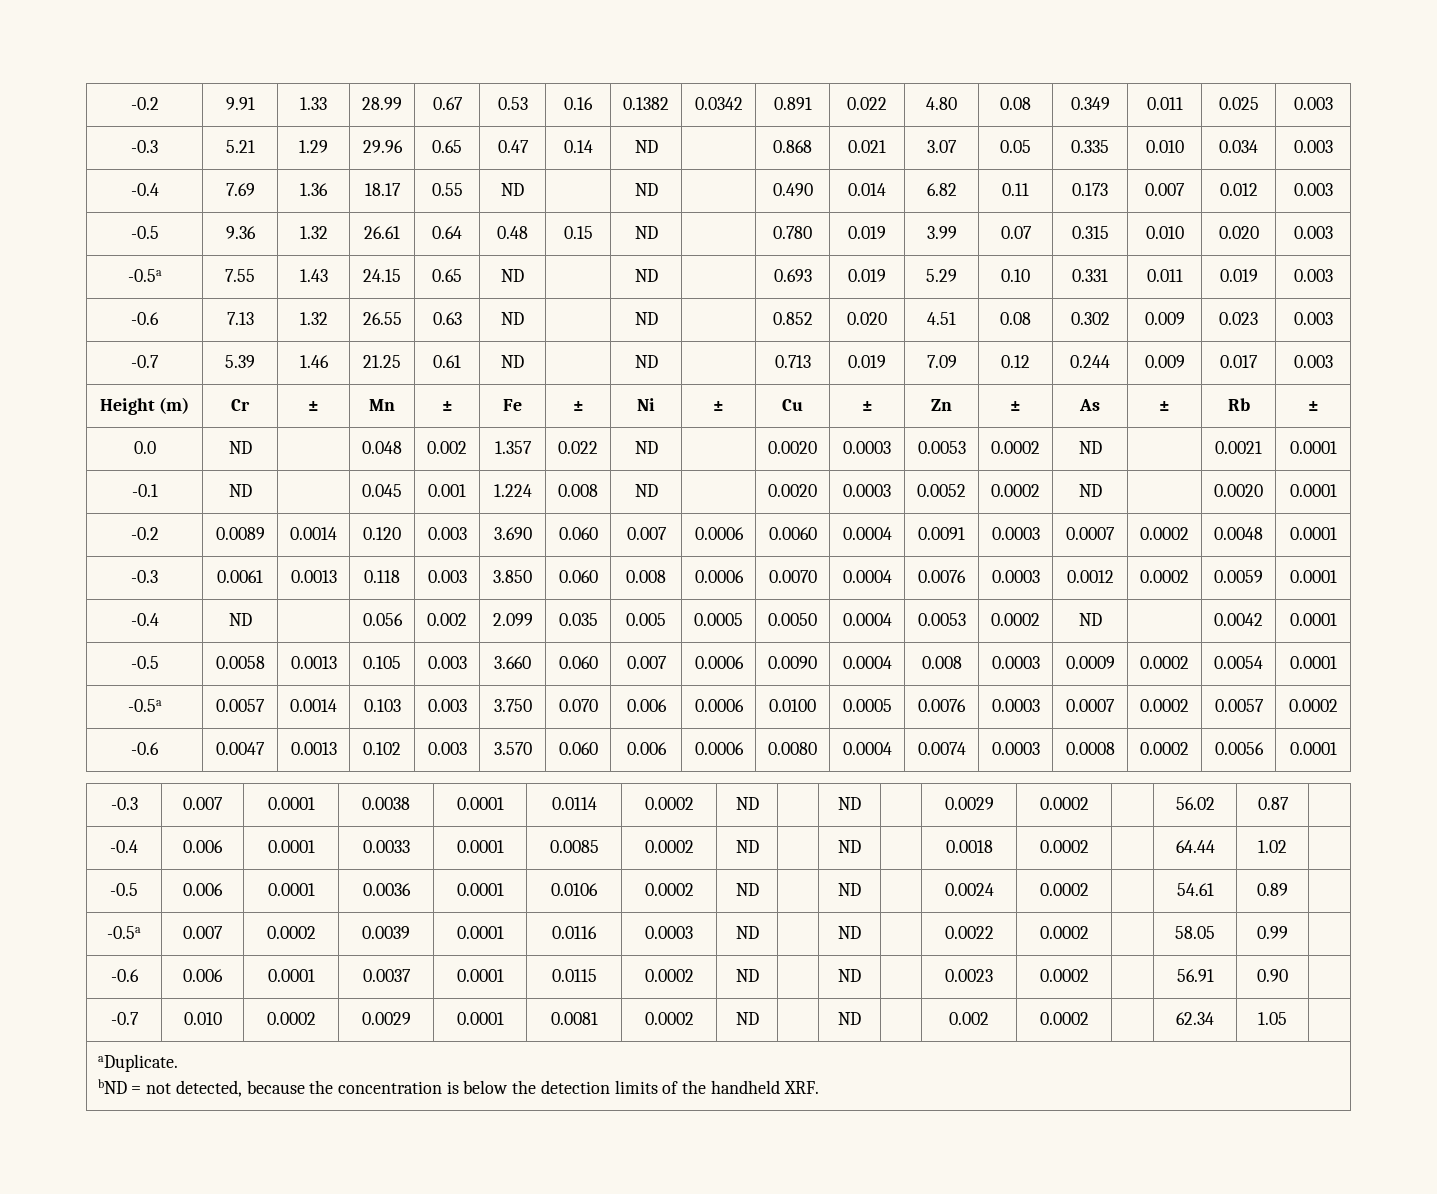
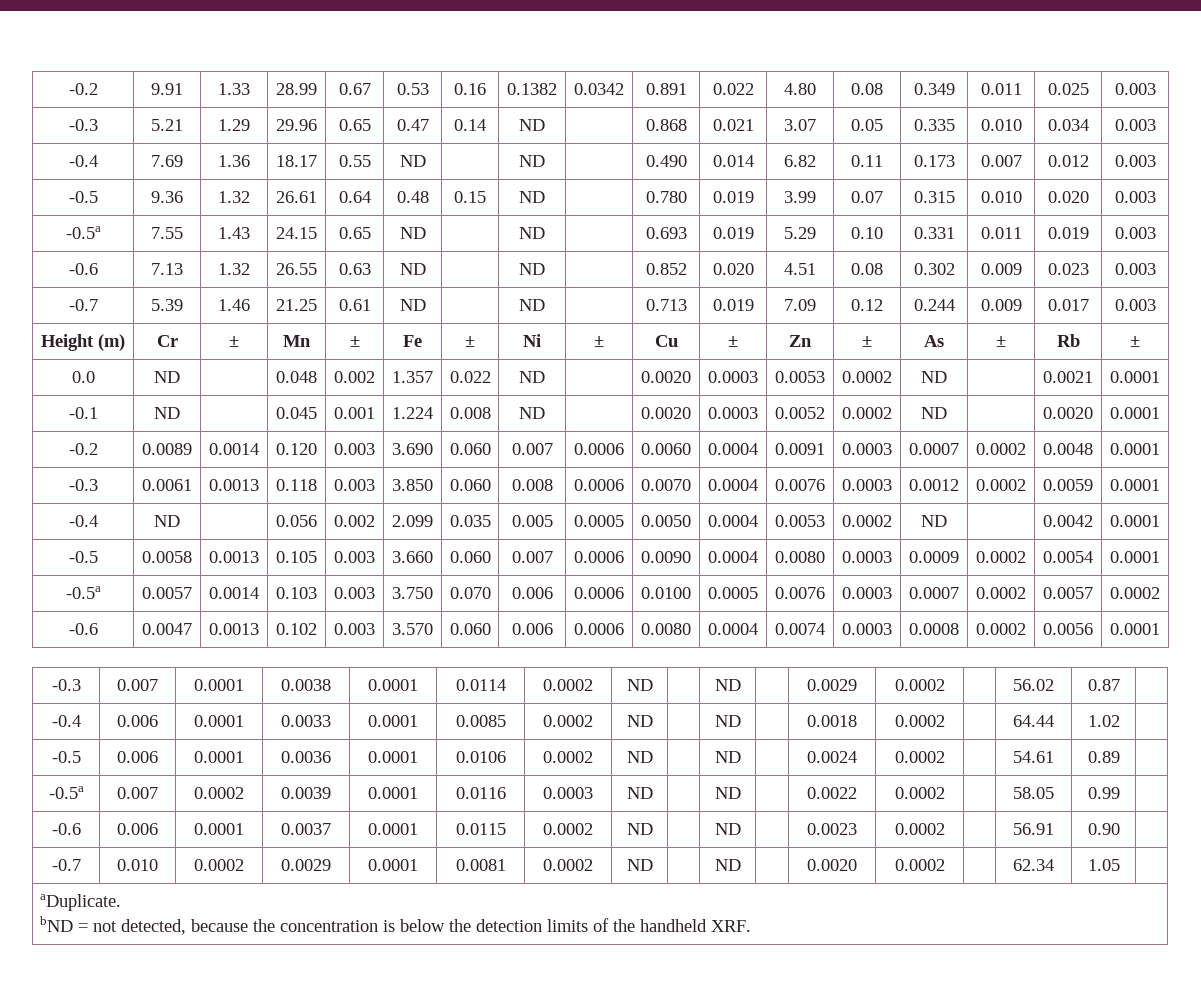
[921,656,962,669] 0.008 -> [775,551,825,563] 0.0080
[949,1012,989,1025] 0.002 -> [807,859,857,871] 0.0020

